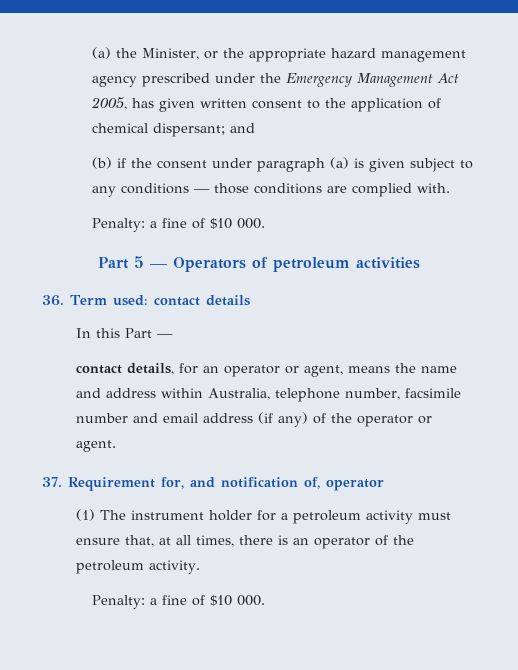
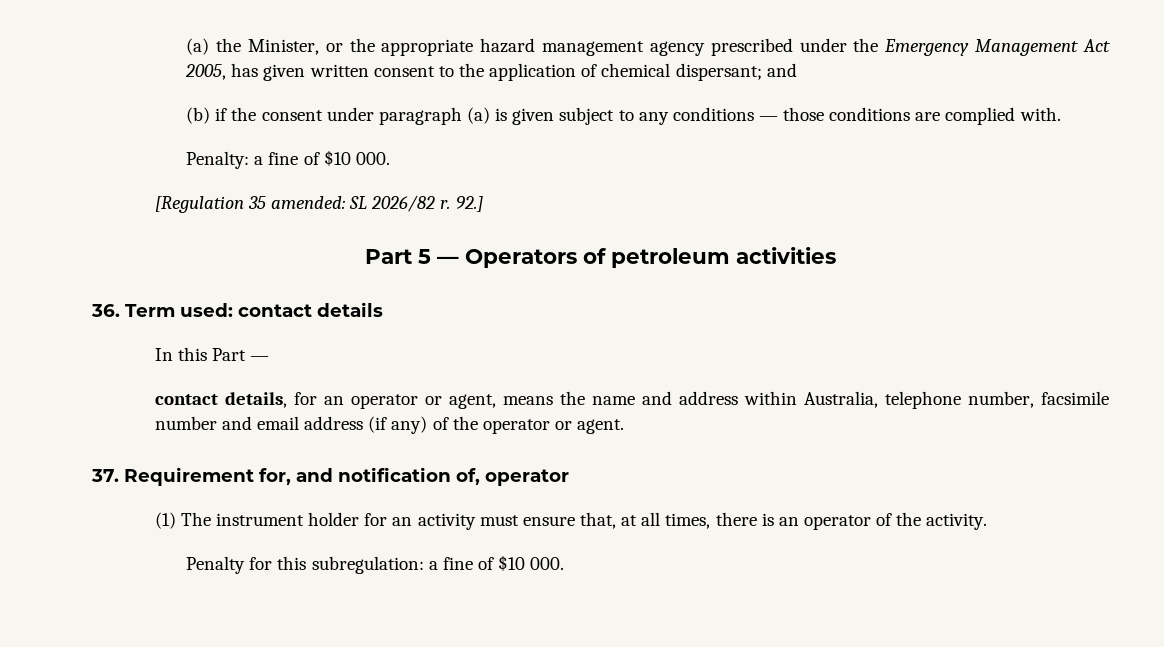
(266, 223) none -> [154,195,483,213] // [Regulation 35 amended: SL 2026/82 r. 92.]
[280,510,361,524] a petroleum -> [392,517,413,526] an
[75,560,144,574] petroleum -> (922, 519) none
[92,595,146,609] Penalty: -> [186,556,424,574] Penalty for this subregulation:

